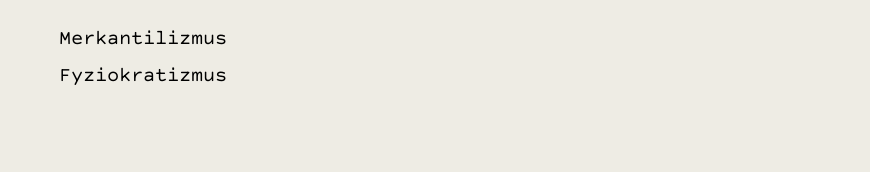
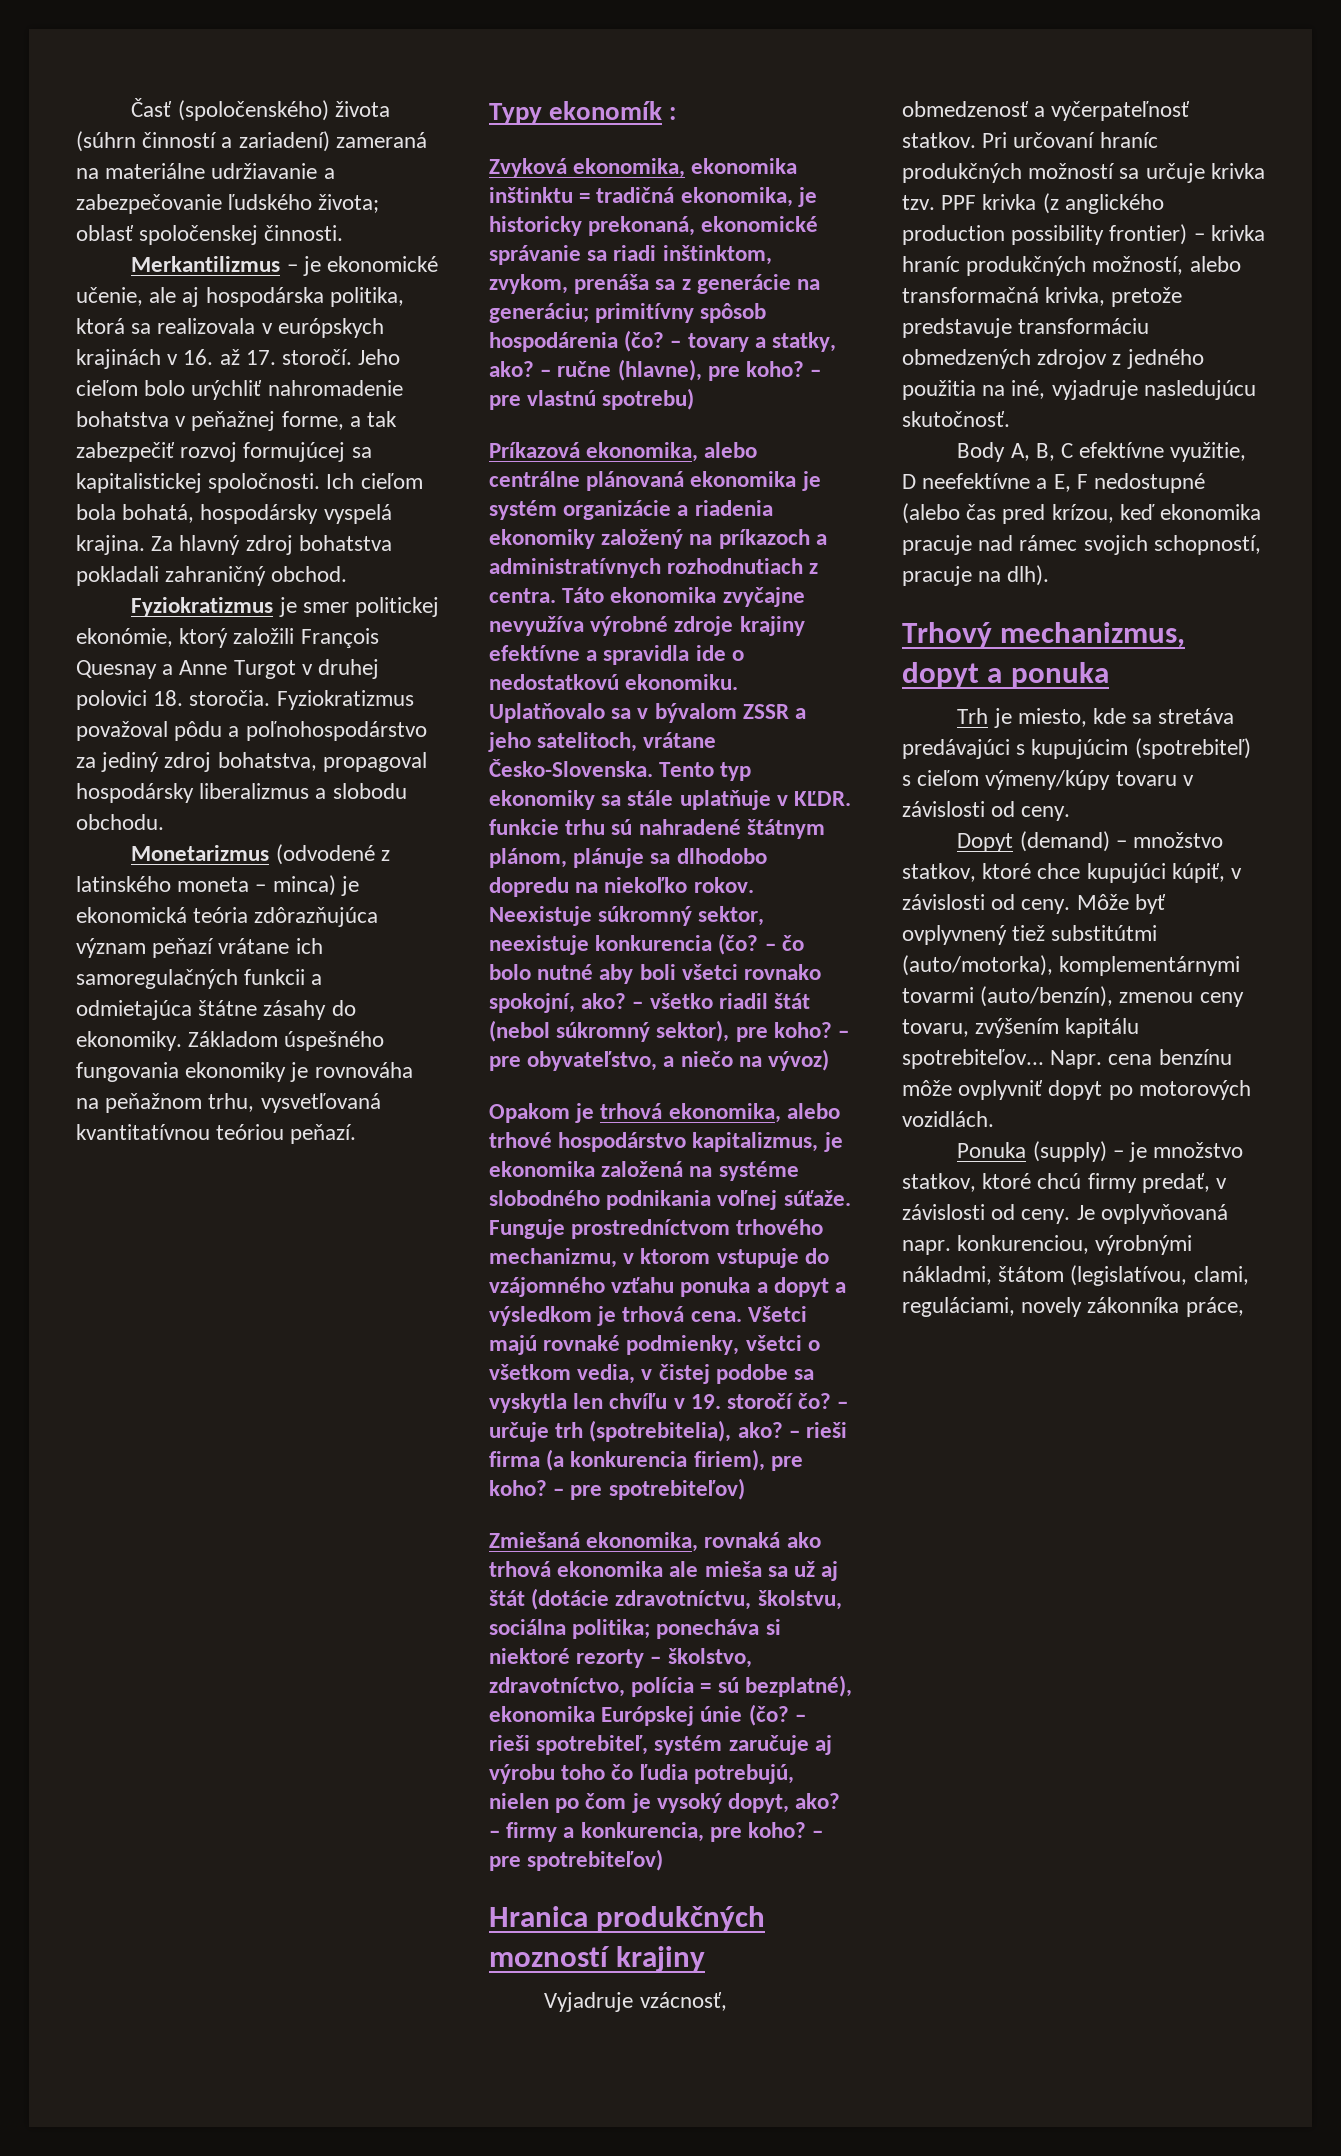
[59,30,227,45] [59,67,227,86] Merkantilizmus // Fyziokratizmus -> [131,98,390,121] [76,131,427,152] [76,163,335,179] [76,194,380,214] [76,225,344,245] [131,256,438,276] [76,287,404,307] [76,318,384,338] [76,349,401,369] [76,380,403,400] [76,411,398,431] [76,442,372,462] [76,473,423,493] [76,504,392,524] [76,535,392,555] [76,566,348,586] [131,597,439,617] [76,628,379,648] [76,659,380,679] [76,690,414,710] [76,721,427,741] [76,752,427,772] [76,783,407,803] [76,814,164,830] [131,844,390,865] [76,875,359,896] [76,907,379,927] [76,938,323,958] [76,969,323,989] [76,1000,356,1020] [76,1031,385,1051] [76,1062,413,1082] [76,1093,381,1113] [76,1124,357,1144] [489,101,677,124] [489,158,798,178] [489,187,817,207] [489,216,819,236] [489,245,772,265] [489,274,821,294] [489,303,767,323] [489,330,837,352] [489,359,822,381] [489,388,695,410] [489,442,758,462] [489,471,821,491] [489,500,773,520] [489,529,827,549] [489,558,819,578] [489,587,805,607] [489,616,805,636] [489,645,744,665] [489,674,739,690] [489,703,807,723] [488,732,717,752] [489,759,752,781] [489,790,852,810] [489,819,825,839] [489,848,767,868] [489,877,754,897] [489,906,765,926] [489,933,804,955] [489,964,822,984] [489,993,811,1013] [489,1020,850,1042] [489,1049,830,1071] [489,1103,840,1123] [489,1132,843,1152] [489,1161,799,1181] [489,1190,851,1210] [489,1219,824,1239] [489,1248,829,1268] [489,1277,847,1297] [489,1306,807,1326] [489,1335,820,1355] [489,1364,815,1384] [489,1393,849,1413] [489,1420,848,1442] [489,1449,803,1471] [489,1478,745,1500] [489,1532,821,1552] [489,1561,839,1581] [489,1588,842,1610] [489,1619,781,1639] [489,1648,752,1668] [489,1675,852,1697] [489,1704,806,1726] [489,1735,832,1755] [489,1764,794,1784] [489,1793,841,1813] [489,1822,824,1842] [489,1849,664,1871] [489,1906,766,1932] [489,1946,706,1972] [544,1992,727,2012] [902,101,1191,121] [902,132,1158,148] [902,163,1265,183] [902,193,1164,214] [902,224,1265,245] [902,256,1241,276] [902,287,1183,307] [902,318,1150,338] [902,349,1204,369] [902,380,1256,400] [902,411,1010,427] [957,442,1247,462] [902,473,1206,493] [902,503,1262,524] [902,535,1261,555] [902,565,1050,586] [902,622,1186,648] [902,662,1109,688] [957,708,1235,728] [902,738,1251,759] [902,770,1194,790] [902,801,1071,821] [957,831,1223,852] [902,863,1243,883] [902,894,1166,914] [902,925,1158,945] [902,955,1241,976] [902,986,1244,1007] [902,1018,1140,1038] [902,1049,1232,1069] [902,1080,1251,1100] [902,1111,994,1127] [957,1141,1244,1162] [902,1173,1228,1193] [902,1204,1228,1224] [902,1235,1193,1255] [902,1265,1249,1286] [902,1297,1244,1317] Časť (spoločenského) života (súhrn činností a zariadení) zameraná na materiálne udržiavanie a zabezpečovanie ľudského života; oblasť spoločenskej činnosti. // Merkantilizmus – je ekonomické učenie, ale aj hospodárska politika, ktorá sa realizovala v európskych krajinách v 16. až 17. storočí. Jeho cieľom bolo urýchliť nahromadenie bohatstva v peňažnej forme, a tak zabezpečiť rozvoj formujúcej sa kapitalistickej spoločnosti. Ich cieľom bola bohatá, hospodársky vyspelá krajina. Za hlavný zdroj bohatstva pokladali zahraničný obchod. // Fyziokratizmus je smer politickej ekonómie, ktorý založili François Quesnay a Anne Turgot v druhej polovici 18. storočia. Fyziokratizmus považoval pôdu a poľnohospodárstvo za jediný zdroj bohatstva, propagoval hospodársky liberalizmus a slobodu obchodu. // Monetarizmus (odvodené z latinského moneta – minca) je ekonomická teória zdôrazňujúca význam peňazí vrátane ich samoregulačných funkcii a odmietajúca štátne zásahy do ekonomiky. Základom úspešného fungovania ekonomiky je rovnováha na peňažnom trhu, vysvetľovaná kvantitatívnou teóriou peňazí. // Typy ekonomík : // Zvyková ekonomika, ekonomika inštinktu = tradičná ekonomika, je historicky prekonaná, ekonomické správanie sa riadi inštinktom, zvykom, prenáša sa z generácie na generáciu; primitívny spôsob hospodárenia (čo? – tovary a statky, ako? – ručne (hlavne), pre koho? – pre vlastnú spotrebu) // Príkazová ekonomika, alebo centrálne plánovaná ekonomika je systém organizácie a riadenia ekonomiky založený na príkazoch a administratívnych rozhodnutiach z centra. Táto ekonomika zvyčajne nevyužíva výrobné zdroje krajiny efektívne a spravidla ide o nedostatkovú ekonomiku. Uplatňovalo sa v bývalom ZSSR a jeho satelitoch, vrátane Česko-Slovenska. Tento typ ekonomiky sa stále uplatňuje v KĽDR. funkcie trhu sú nahradené štátnym plánom, plánuje sa dlhodobo dopredu na niekoľko rokov. Neexistuje súkromný sektor, neexistuje konkurencia (čo? – čo bolo nutné aby boli všetci rovnako spokojní, ako? – všetko riadil štát (nebol súkromný sektor), pre koho? – pre obyvateľstvo, a niečo na vývoz) // Opakom je trhová ekonomika, alebo trhové hospodárstvo kapitalizmus, je ekonomika založená na systéme slobodného podnikania voľnej súťaže. Funguje prostredníctvom trhového mechanizmu, v ktorom vstupuje do vzájomného vzťahu ponuka a dopyt a výsledkom je trhová cena. Všetci majú rovnaké podmienky, všetci o všetkom vedia, v čistej podobe sa vyskytla len chvíľu v 19. storočí čo? – určuje trh (spotrebitelia), ako? – rieši firma (a konkurencia firiem), pre koho? – pre spotrebiteľov) // Zmiešaná ekonomika, rovnaká ako trhová ekonomika ale mieša sa už aj štát (dotácie zdravotníctvu, školstvu, sociálna politika; ponecháva si niektoré rezorty – školstvo, zdravotníctvo, polícia = sú bezplatné), ekonomika Európskej únie (čo? – rieši spotrebiteľ, systém zaručuje aj výrobu toho čo ľudia potrebujú, nielen po čom je vysoký dopyt, ako? – firmy a konkurencia, pre koho? – pre spotrebiteľov) // Hranica produkčných mozností krajiny // Vyjadruje vzácnosť, obmedzenosť a vyčerpateľnosť statkov. Pri určovaní hraníc produkčných možností sa určuje krivka tzv. PPF krivka (z anglického production possibility frontier) – krivka hraníc produkčných možností, alebo transformačná krivka, pretože predstavuje transformáciu obmedzených zdrojov z jedného použitia na iné, vyjadruje nasledujúcu skutočnosť. // Body A, B, C efektívne využitie, D neefektívne a E, F nedostupné (alebo čas pred krízou, keď ekonomika pracuje nad rámec svojich schopností, pracuje na dlh). // Trhový mechanizmus, dopyt a ponuka // Trh je miesto, kde sa stretáva predávajúci s kupujúcim (spotrebiteľ) s cieľom výmeny/kúpy tovaru v závislosti od ceny. // Dopyt (demand) – množstvo statkov, ktoré chce kupujúci kúpiť, v závislosti od ceny. Môže byť ovplyvnený tiež substitútmi (auto/motorka), komplementárnymi tovarmi (auto/benzín), zmenou ceny tovaru, zvýšením kapitálu spotrebiteľov... Napr. cena benzínu môže ovplyvniť dopyt po motorových vozidlách. // Ponuka (supply) – je množstvo statkov, ktoré chcú firmy predať, v závislosti od ceny. Je ovplyvňovaná napr. konkurenciou, výrobnými nákladmi, štátom (legislatívou, clami, reguláciami, novely zákonníka práce,

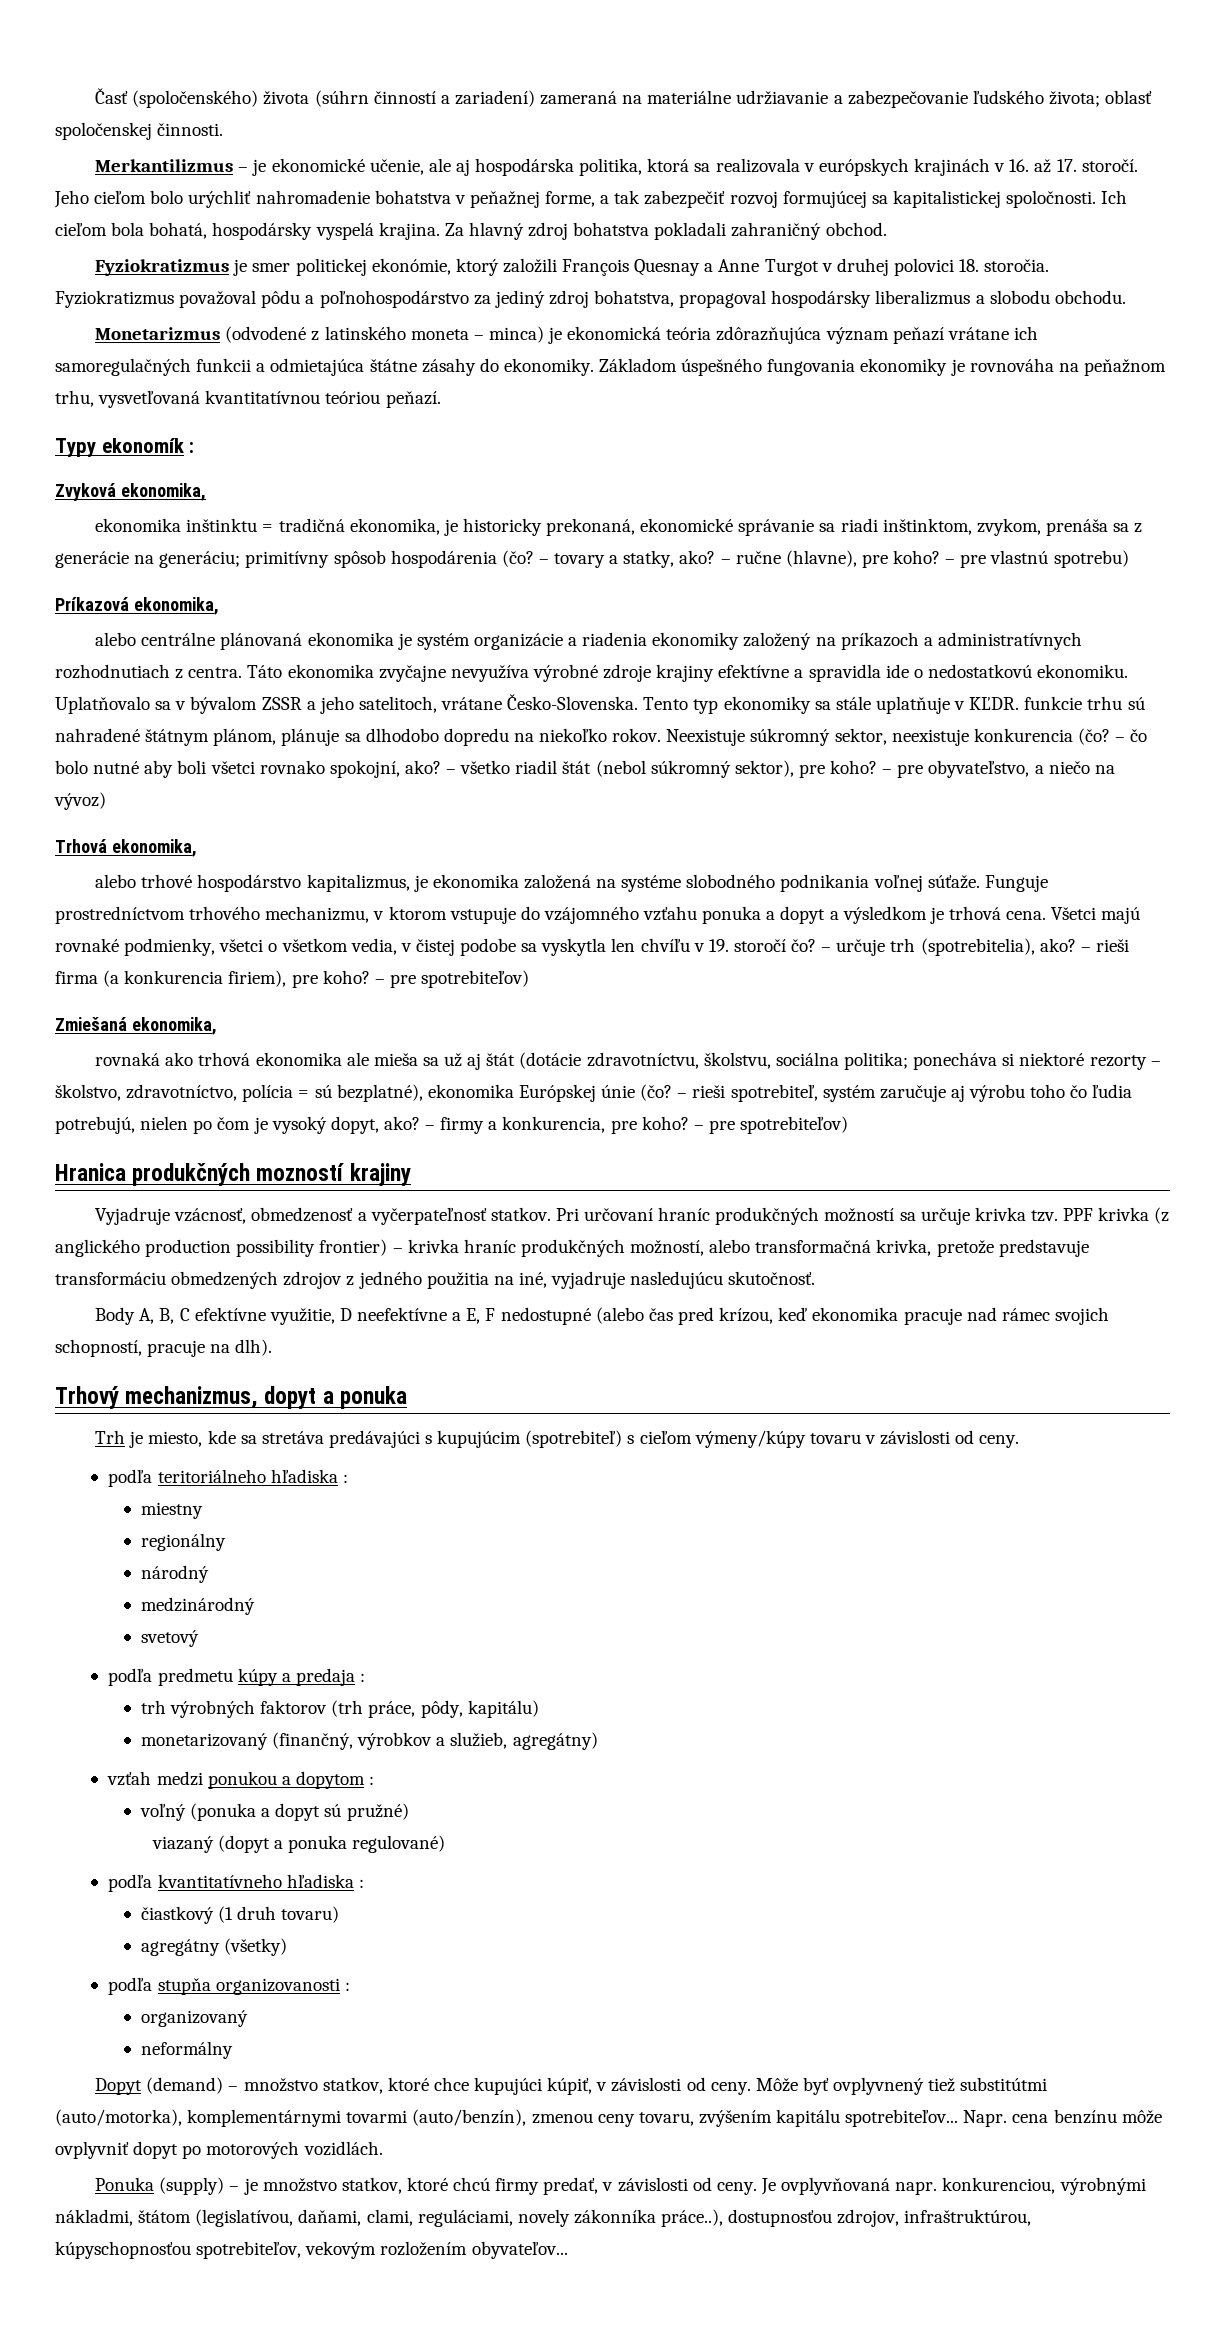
(686, 168) none -> (206, 492) //
(699, 452) none -> (219, 606) //
[489,1103,781,1123] Opakom je trhová ekonomika, -> [55,839,197,857] Trhová ekonomika, //
(699, 1542) none -> (217, 1026) //
(1071, 813) none -> [108,1469,348,1487] [140,1502,203,1519] [140,1533,226,1551] [140,1565,209,1583] [140,1597,255,1615] [140,1630,199,1647] [108,1668,366,1686] [140,1700,539,1718] [140,1732,598,1750] [107,1771,375,1789] [139,1803,409,1821] [151,1835,446,1853] [108,1874,364,1892] [140,1906,340,1924] [140,1938,288,1956] [108,1977,350,1995] [140,2010,248,2027] [140,2041,233,2059] // podľa teritoriálneho hľadiska : // miestny // regionálny // národný // medzinárodný // svetový // podľa predmetu kúpy a predaja : // trh výrobných faktorov (trh práce, pôdy, kapitálu) // monetarizovaný (finančný, výrobkov a služieb, agregátny) // vzťah medzi ponukou a dopytom : // voľný (ponuka a dopyt sú pružné) // viazaný (dopyt a ponuka regulované) // podľa kvantitatívneho hľadiska : // čiastkový (1 druh tovaru) // agregátny (všetky) // podľa stupňa organizovanosti : // organizovaný // neformálny
(1188, 1275) none -> [298,2209,362,2226] daňami,
[1185,1297,1244,1317] práce, -> [661,2209,1032,2227] [55,2241,568,2259] práce..), dostupnosťou zdrojov, infraštruktúrou, kúpyschopnosťou spotrebiteľov, vekovým rozložením obyvateľov...

